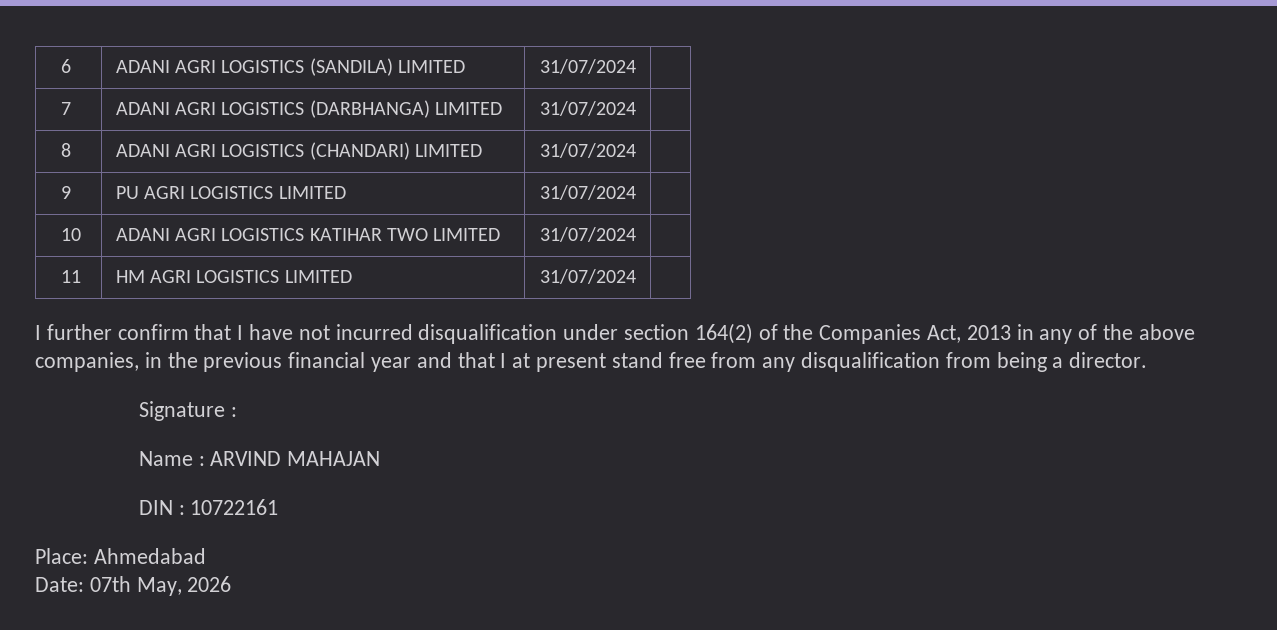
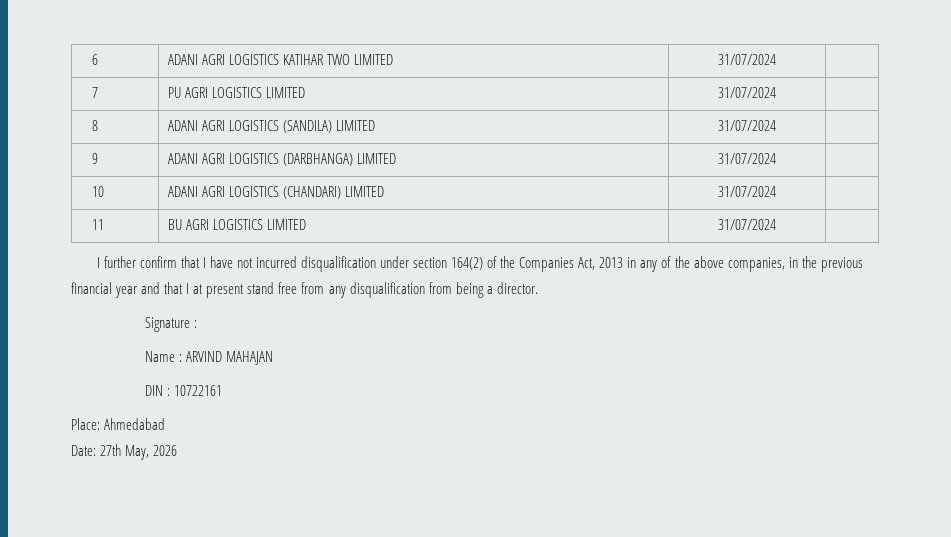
[115,58,465,76] [539,59,636,74] [61,102,72,115] [115,100,502,118] [539,101,636,116] [61,143,72,157] [115,142,482,160] [539,143,636,158] [61,186,72,199] [115,186,346,199] [539,185,636,200] [61,228,82,241] | ADANI AGRI LOGISTICS (SANDILA) LIMITED | 31/07/2024 | // 7 | ADANI AGRI LOGISTICS (DARBHANGA) LIMITED | 31/07/2024 | // 8 | ADANI AGRI LOGISTICS (CHANDARI) LIMITED | 31/07/2024 | // 9 | PU AGRI LOGISTICS LIMITED | 31/07/2024 | // 10 -> (98, 59) none
(636, 234) none -> [91,87,98,98] [167,87,305,98] [718,87,776,98] [91,120,98,131] [167,120,375,133] [718,120,776,131] [91,153,98,164] [167,153,396,166] [718,153,776,164] [91,186,104,197] [167,186,384,199] [718,186,776,197] // 7 | PU AGRI LOGISTICS LIMITED | 31/07/2024 | // 8 | ADANI AGRI LOGISTICS (SANDILA) LIMITED | 31/07/2024 | // 9 | ADANI AGRI LOGISTICS (DARBHANGA) LIMITED | 31/07/2024 | // 10 | ADANI AGRI LOGISTICS (CHANDARI) LIMITED | 31/07/2024 |
[115,270,145,283] HM -> [167,219,182,230] BU
[89,576,131,592] 07th -> [100,444,122,456] 27th

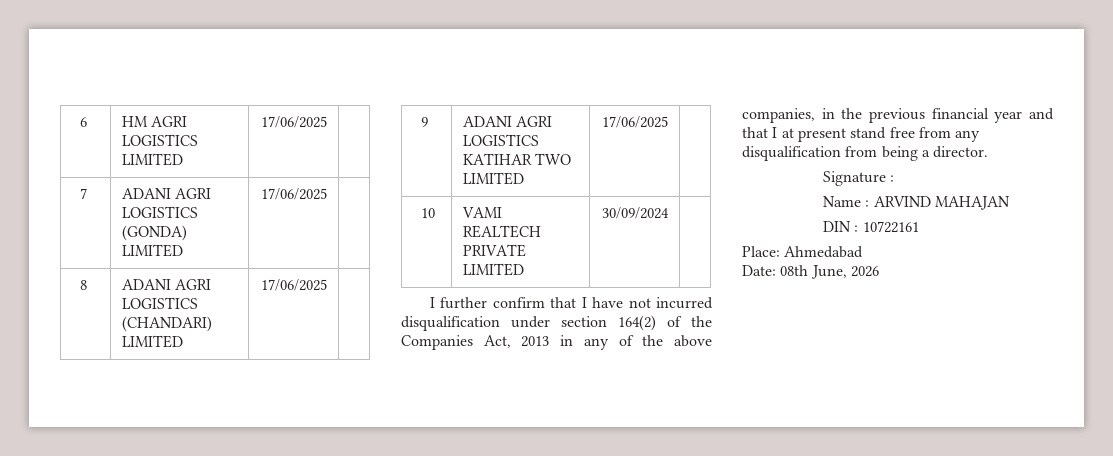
(98, 59) none -> [121,116,187,127] [121,134,198,146] [121,153,183,166] [260,116,327,128] [79,188,87,199] [121,188,211,199] [121,206,198,218] [121,225,187,241] [121,244,183,257] [260,188,327,200] [79,280,87,290] [121,279,211,290] [121,297,198,309] [121,316,212,332] [121,335,183,348] [260,279,327,291] [420,117,428,127] | HM AGRI LOGISTICS LIMITED | 17/06/2025 | // 7 | ADANI AGRI LOGISTICS (GONDA) LIMITED | 17/06/2025 | // 8 | ADANI AGRI LOGISTICS (CHANDARI) LIMITED | 17/06/2025 | // 9
[718,54,776,65] [91,87,98,98] [167,87,305,98] [718,87,776,98] [91,120,98,131] [167,120,375,133] [718,120,776,131] [91,153,98,164] [167,153,396,166] [718,153,776,164] [91,186,104,197] [167,186,384,199] [718,186,776,197] [91,219,104,230] [167,219,306,230] [718,219,776,230] 31/07/2024 | // 7 | PU AGRI LOGISTICS LIMITED | 31/07/2024 | // 8 | ADANI AGRI LOGISTICS (SANDILA) LIMITED | 31/07/2024 | // 9 | ADANI AGRI LOGISTICS (DARBHANGA) LIMITED | 31/07/2024 | // 10 | ADANI AGRI LOGISTICS (CHANDARI) LIMITED | 31/07/2024 | // 11 | BU AGRI LOGISTICS LIMITED | 31/07/2024 -> [601,116,668,128] [420,208,435,218] [461,207,502,218] [462,225,541,238] [462,244,526,257] [462,263,524,276] [601,207,669,219] 17/06/2025 | // 10 | VAMI REALTECH PRIVATE LIMITED | 30/09/2024
[100,444,150,460] 27th May, -> [780,265,847,279] 08th June,

